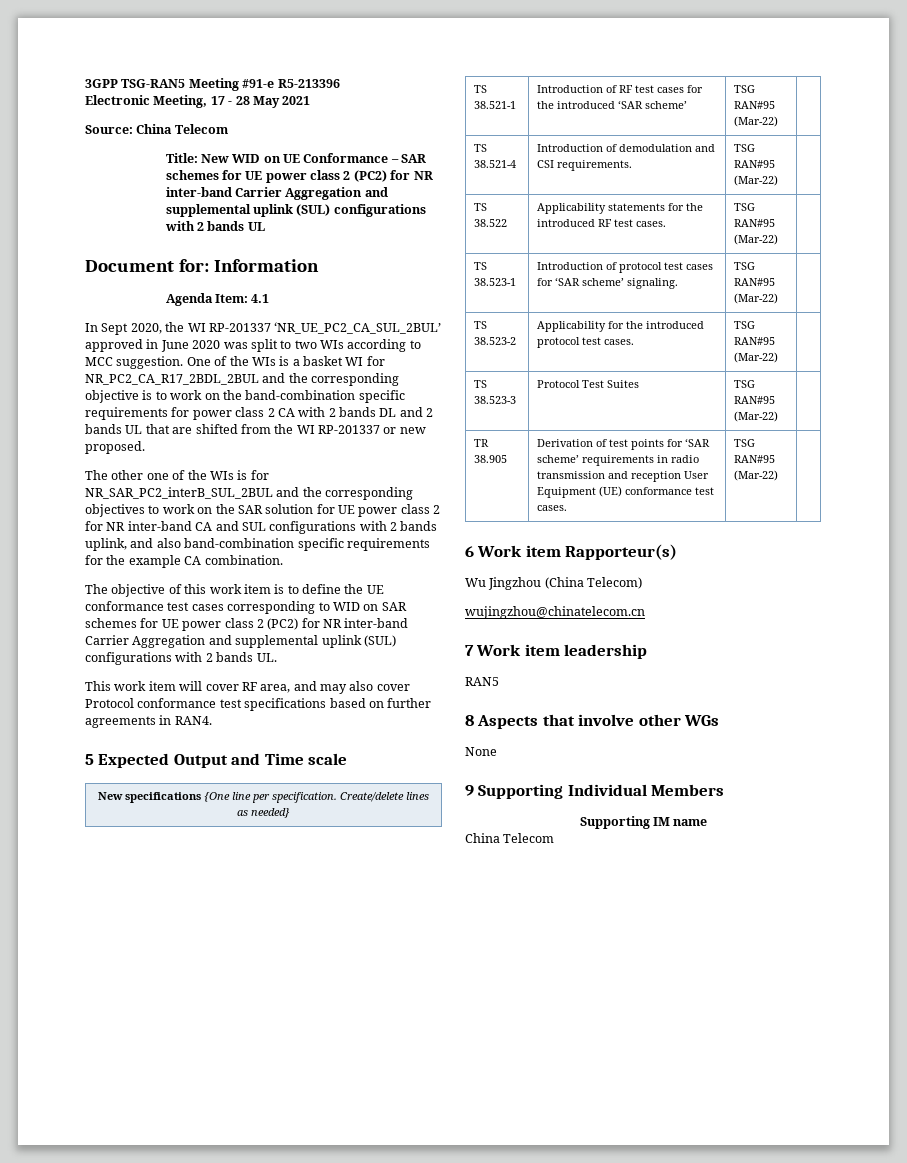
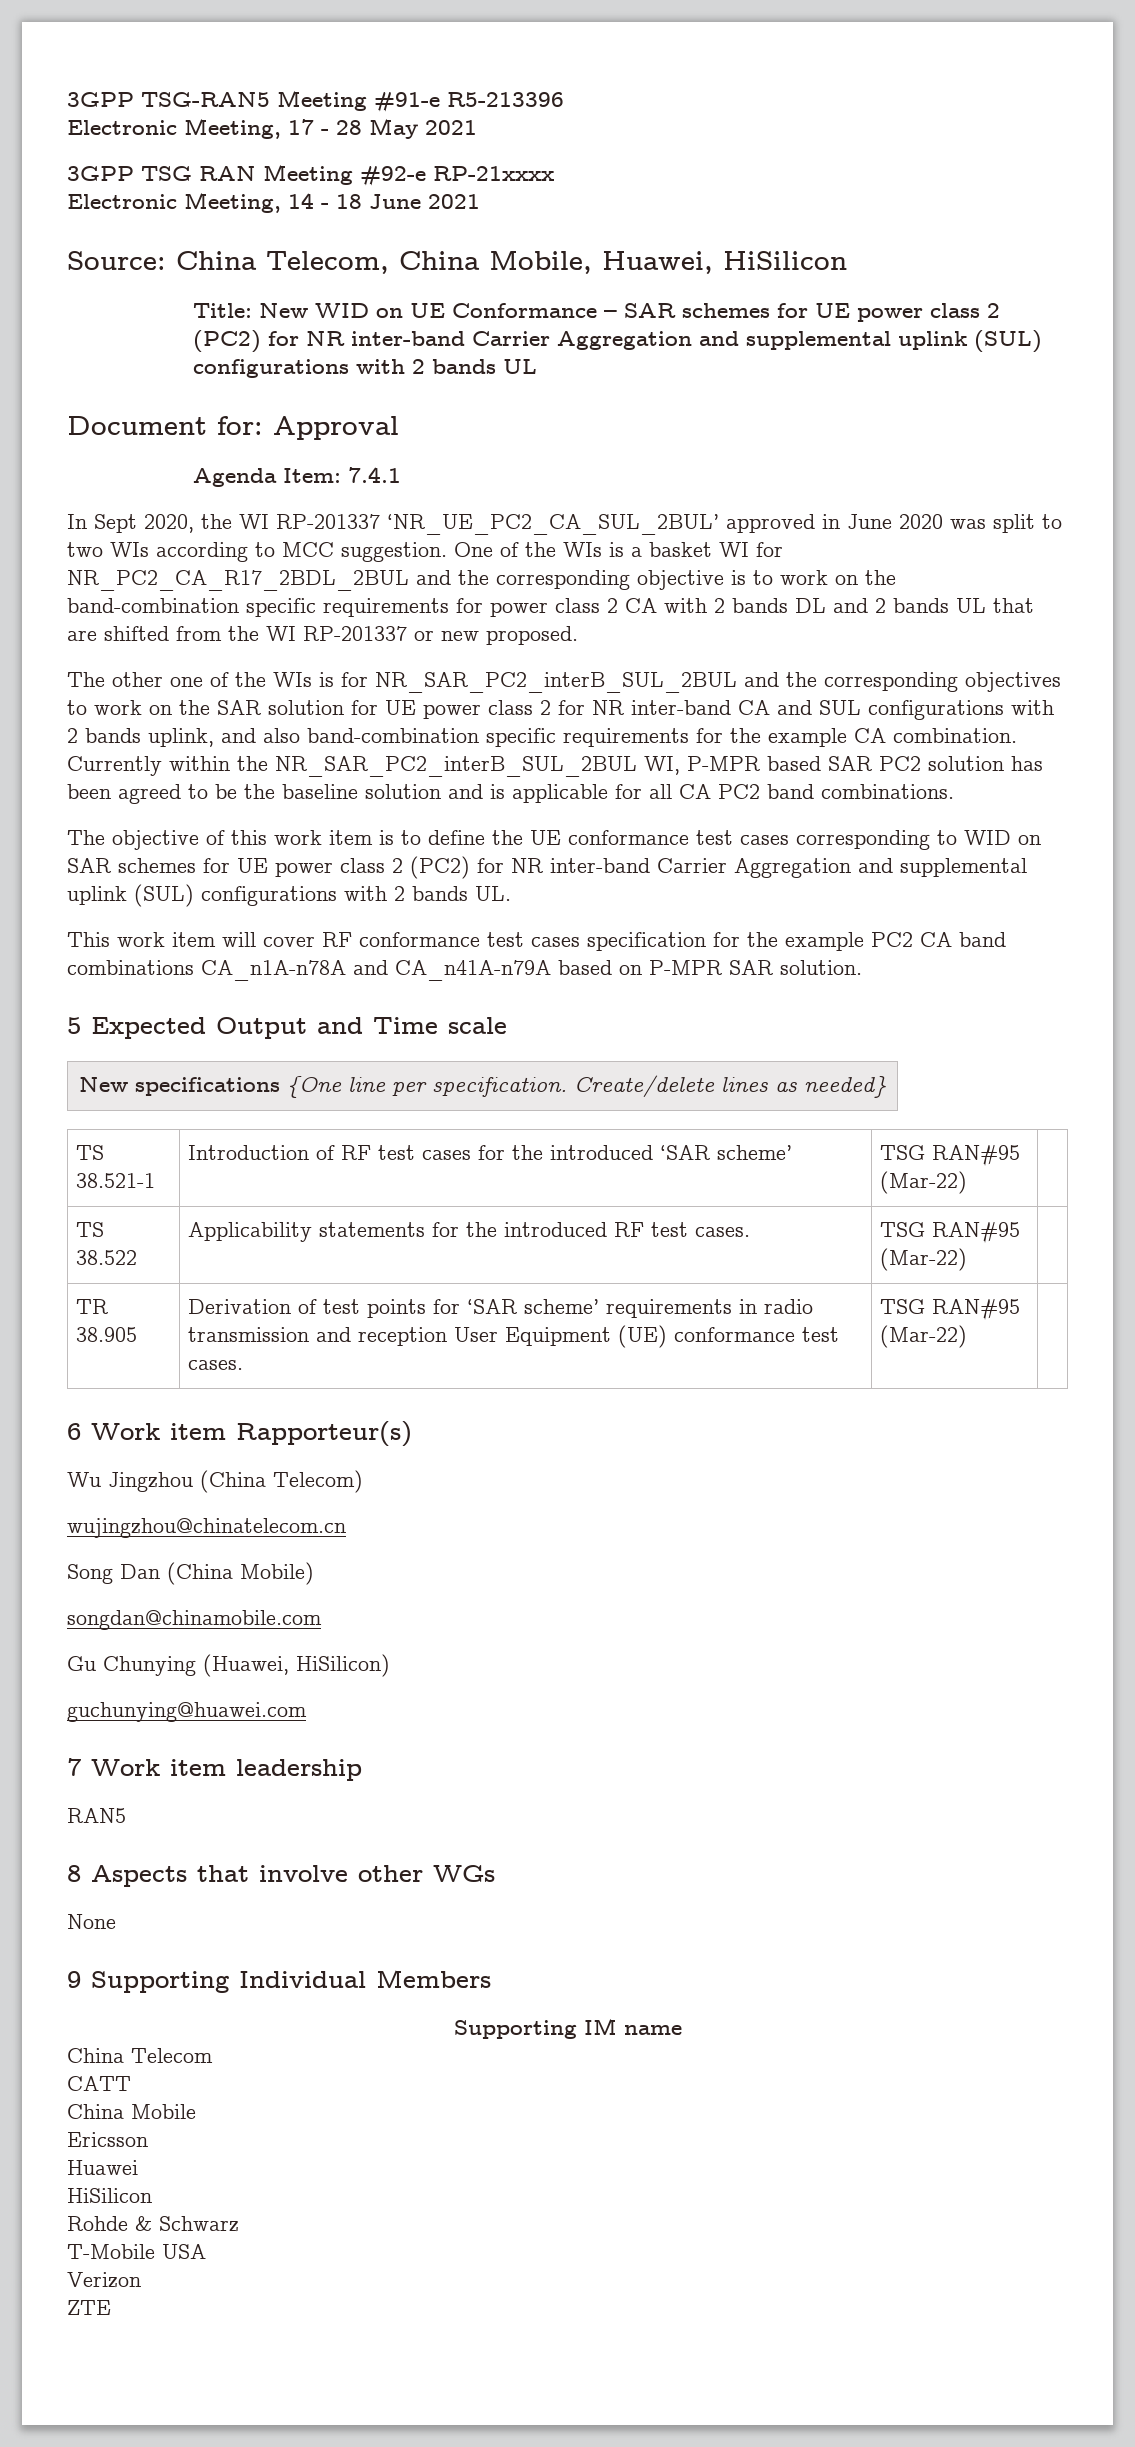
[85,124,228,134] Source: China Telecom -> [67,164,554,186] [67,192,480,213] [67,251,847,274] 3GPP TSG RAN Meeting #92-e RP-21xxxx // Electronic Meeting, 14 - 18 June 2021 // Source: China Telecom, China Mobile, Huawei, HiSilicon
[213,259,319,272] Information -> [273,416,399,440] Approval
[251,294,270,303] 4.1 -> [347,467,401,483] 7.4.1
(283, 560) none -> [67,756,1043,777] [67,784,954,804] Currently within the NR_SAR_PC2_interB_SUL_2BUL WI, P-MPR based SAR PC2 solution has been agreed to be the baseline solution and is applicable for all CA PC2 band combinations.
[260,681,410,694] [85,698,432,711] [85,715,212,728] area, and may also cover Protocol conformance test specifications based on further agreements in RAN4. -> [359,932,1006,951] [67,960,862,981] conformance test cases specification for the example PC2 CA band combinations CA_n1A-n78A and CA_n41A-n79A based on P-MPR SAR solution.
[474,144,488,152] [474,160,517,168] [537,144,716,152] [537,160,633,171] [734,144,756,152] [734,160,776,168] [734,175,779,186] // TS 38.521-4 | Introduction of demodulation and CSI requirements. | TSG RAN#95 (Mar-22) | -> (968, 1182) none
[474,262,488,270] [474,278,517,286] [537,262,714,273] [537,277,679,289] [734,262,756,270] [734,278,776,286] [734,293,779,304] [474,321,488,329] [474,337,517,345] [537,321,705,332] [537,337,635,348] [734,321,756,329] [734,337,776,345] [734,352,779,363] [474,380,488,388] [474,396,517,404] [537,380,640,388] [734,380,756,388] [734,396,776,404] [734,411,779,422] // TS 38.523-1 | Introduction of protocol test cases for ‘SAR scheme’ signaling. | TSG RAN#95 (Mar-22) | // TS 38.523-2 | Applicability for the introduced protocol test cases. | TSG RAN#95 (Mar-22) | // TS 38.523-3 | Protocol Test Suites | TSG RAN#95 (Mar-22) | -> (968, 1259) none
(645, 612) none -> [67,1562,314,1585] [67,1610,322,1630] [67,1654,390,1677] [67,1702,307,1722] // Song Dan (China Mobile) // songdan@chinamobile.com // Gu Chunying (Huawei, HiSilicon) // guchunying@huawei.com
(555, 838) none -> [67,2076,131,2091] [67,2104,196,2119] [67,2132,148,2147] [67,2160,138,2175] [67,2188,152,2203] [67,2216,239,2232] [67,2244,206,2259] [67,2272,141,2288] [67,2300,111,2315] // CATT // China Mobile // Ericsson // Huawei // HiSilicon // Rohde & Schwarz // T-Mobile USA // Verizon // ZTE

